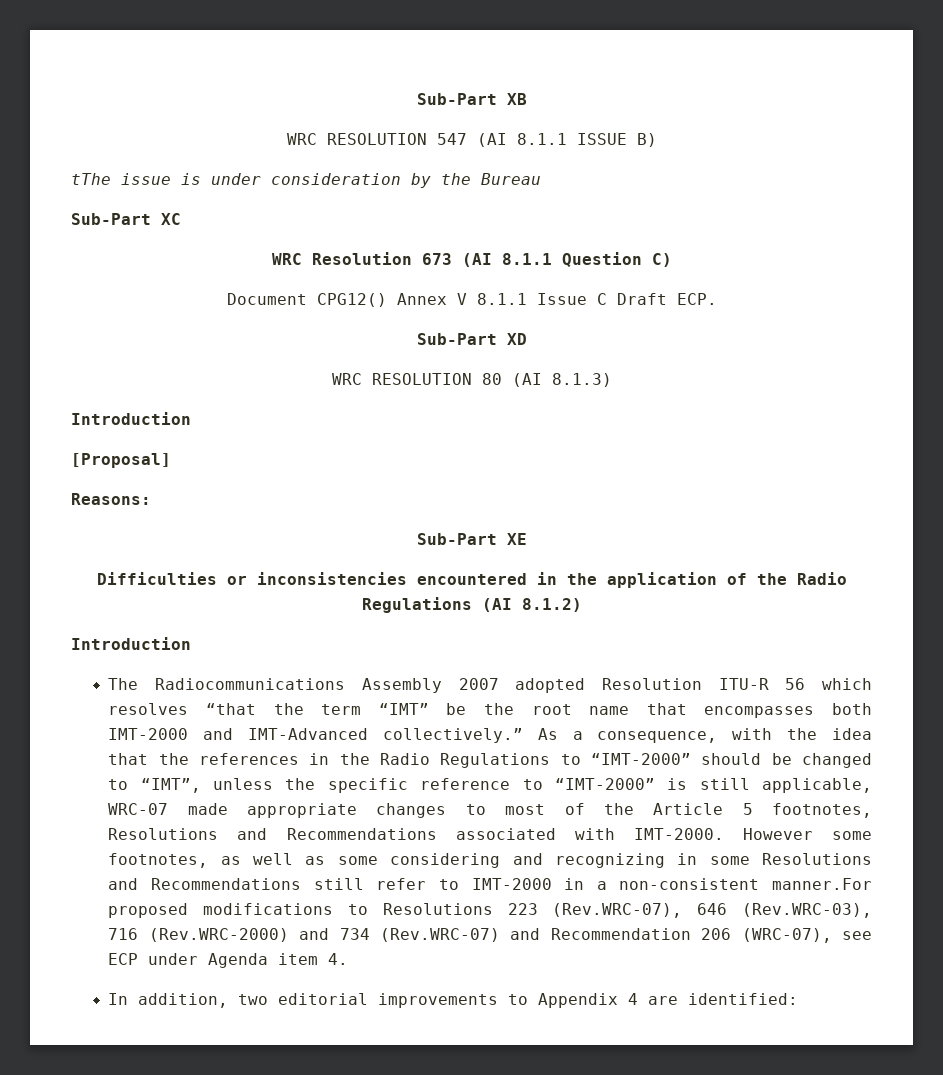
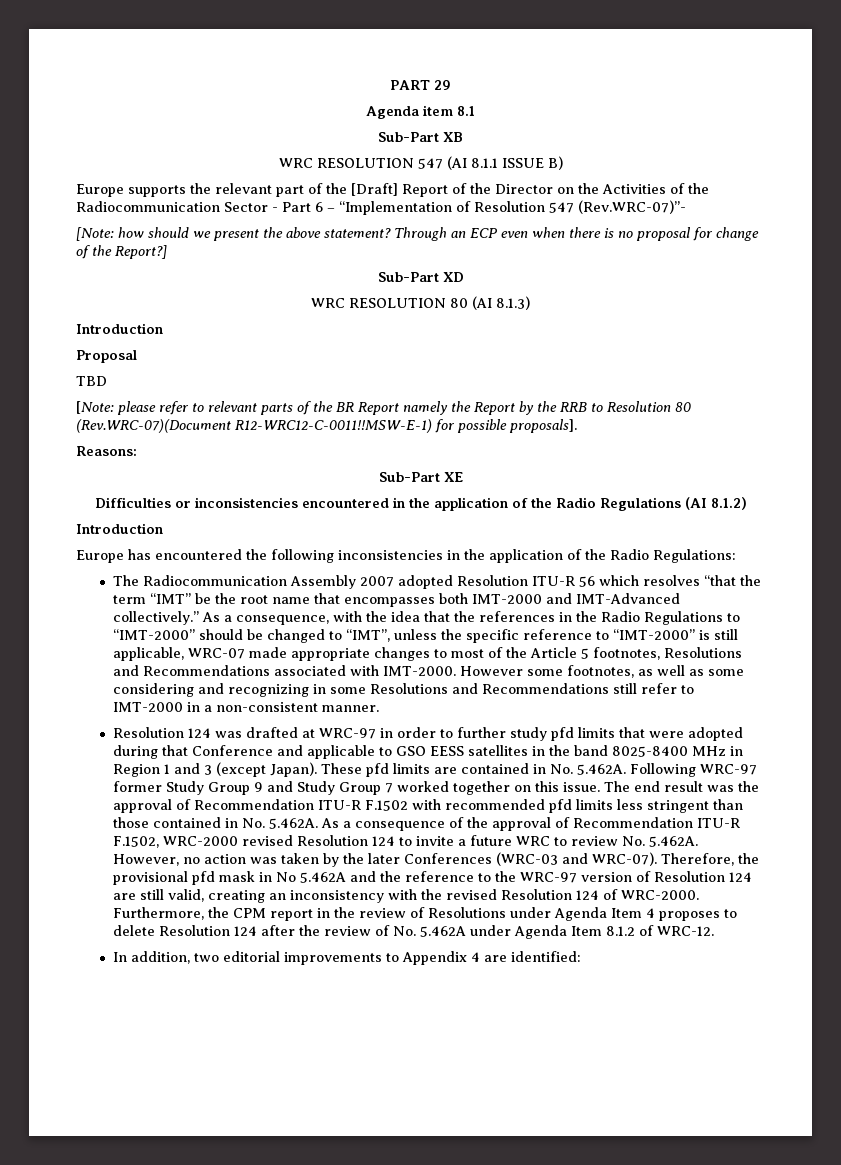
(416, 99) none -> [390,80,451,90] [366,105,475,119] PART 29 // Agenda item 8.1 //
[71,173,541,188] [71,213,181,225] [271,252,672,267] [226,293,717,307] tThe issue is under consideration by the Bureau // Sub-Part XC // WRC Resolution 673 (AI 8.1.1 Question C) // Document CPG12() Annex V 8.1.1 Issue C Draft ECP. -> [76,183,709,197] [76,200,686,215] [76,227,759,241] [76,245,167,259] Europe supports the relevant part of the [Draft] Report of the Director on the Activities of the Radiocommunication Sector - Part 6 – “Implementation of Resolution 547 (Rev.WRC-07)”- // [Note: how should we present the above statement? Through an ECP even when there is no proposal for change of the Report?]
[71,453,171,468] [Proposal] -> [76,350,137,363] [76,376,107,386] [76,401,691,415] [76,419,577,433] Proposal // TBD // [Note: please refer to relevant parts of the BR Report namely the Report by the RRB to Resolution 80 (Rev.WRC-07)(Document R12-WRC12-C-0011!!MSW-E-1) for possible proposals].
[108,678,346,690] // The Radiocommunications -> [76,549,736,563] [113,575,288,586] // Europe has encountered the following inconsistencies in the application of the Radio Regulations: // The Radiocommunication
[771,878,872,890] [108,903,872,918] [108,928,873,943] [108,953,349,968] manner.For proposed modifications to Resolutions 223 (Rev.WRC-07), 646 (Rev.WRC-03), 716 (Rev.WRC-2000) and 734 (Rev.WRC-07) and Recommendation 206 (WRC-07), see ECP under Agenda item 4. -> [322,705,380,712] [113,727,744,741] [113,745,744,759] [113,762,758,777] [113,781,760,795] [113,799,744,813] [113,817,741,831] [113,835,699,848] [113,852,760,867] [113,871,753,885] [113,889,700,903] [113,907,738,921] [113,925,715,939] manner. // Resolution 124 was drafted at WRC-97 in order to further study pfd limits that were adopted during that Conference and applicable to GSO EESS satellites in the band 8025-8400 MHz in Region 1 and 3 (except Japan). These pfd limits are contained in No. 5.462A. Following WRC-97 former Study Group 9 and Study Group 7 worked together on this issue. The end result was the approval of Recommendation ITU-R F.1502 with recommended pfd limits less stringent than those contained in No. 5.462A. As a consequence of the approval of Recommendation ITU-R F.1502, WRC-2000 revised Resolution 124 to invite a future WRC to review No. 5.462A. However, no action was taken by the later Conferences (WRC-03 and WRC-07). Therefore, the provisional pfd mask in No 5.462A and the reference to the WRC-97 version of Resolution 124 are still valid, creating an inconsistency with the revised Resolution 124 of WRC-2000. Furthermore, the CPM report in the review of Resolutions under Agenda Item 4 proposes to delete Resolution 124 after the review of No. 5.462A under Agenda Item 8.1.2 of WRC-12.

